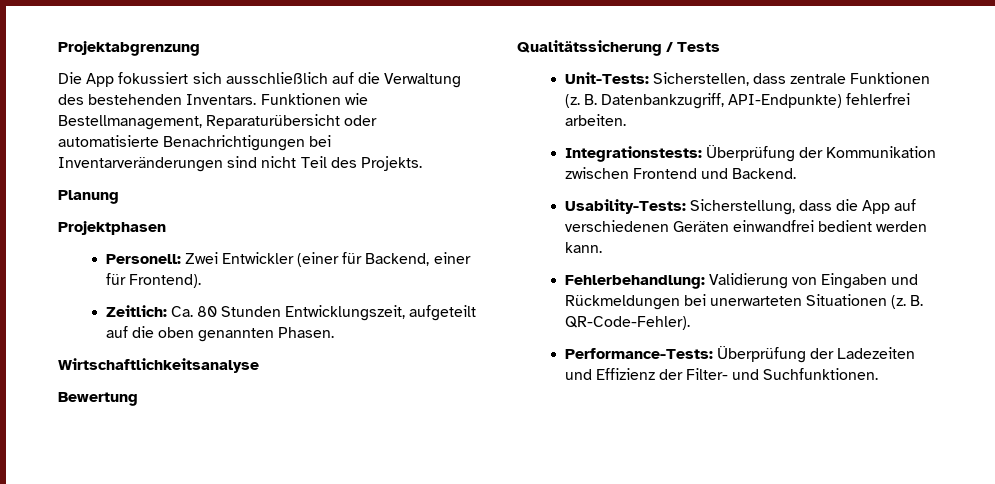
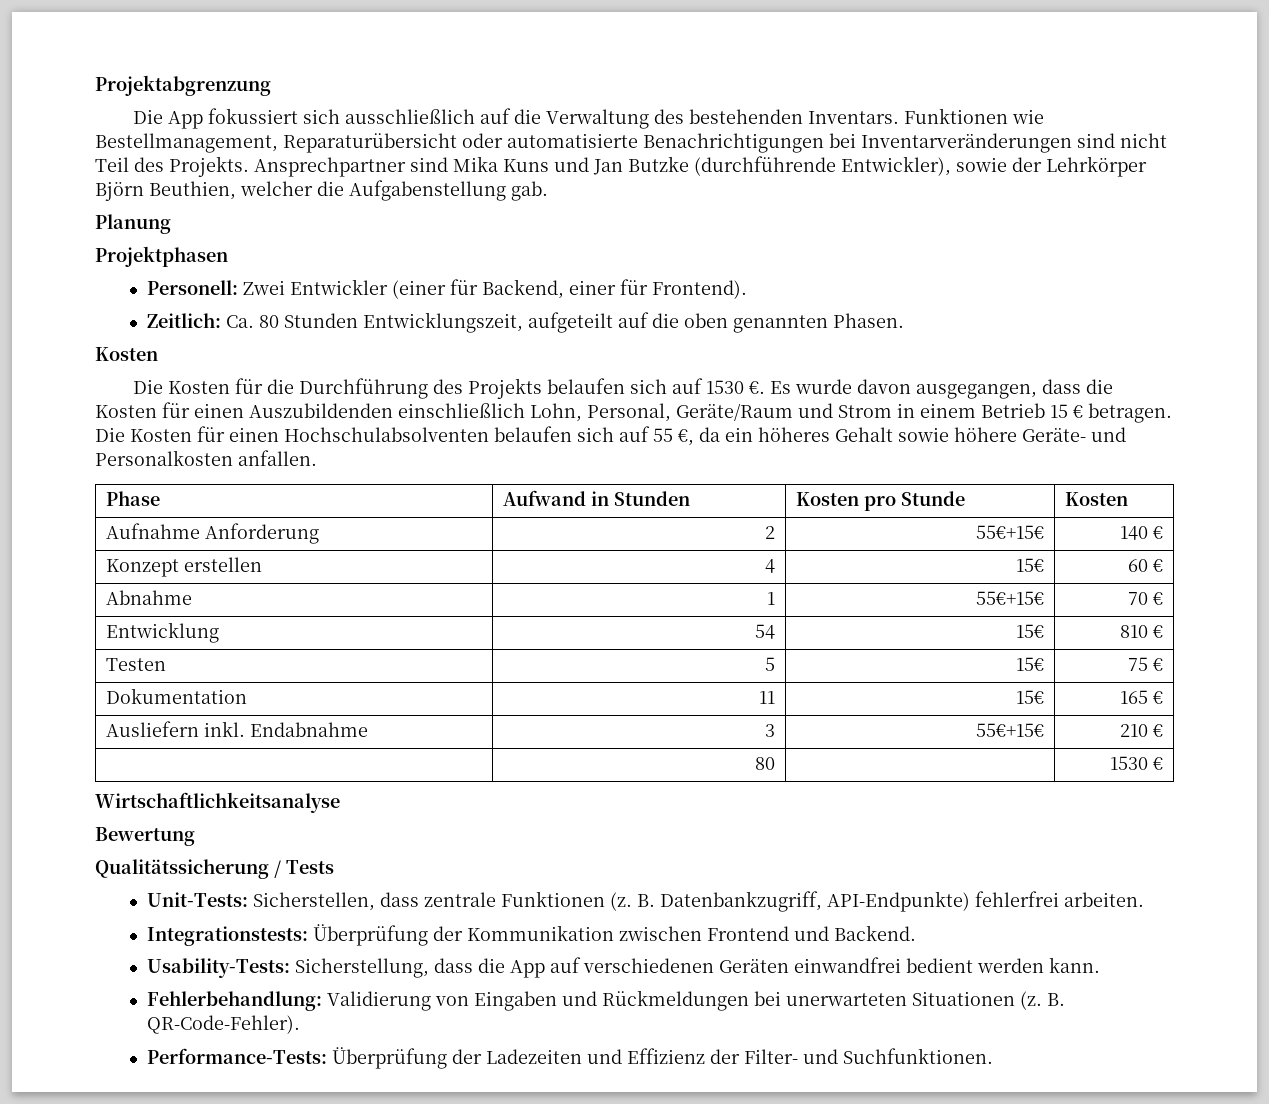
(422, 163) none -> [254,156,1147,177] [95,180,548,201] Ansprechpartner sind Mika Kuns und Jan Butzke (durchführende Entwickler), sowie der Lehrkörper Björn Beuthien, welcher die Aufgabenstellung gab.
(335, 332) none -> [95,347,158,361] [132,378,1113,399] [95,402,1172,423] [95,426,1126,446] [95,450,317,466] [105,491,160,506] [502,490,690,506] [795,491,965,511] [1064,492,1128,506] [105,523,319,544] [765,526,776,539] [976,525,1045,539] [1120,526,1164,540] [105,557,262,577] [765,559,776,573] [1016,558,1045,572] [1128,559,1164,572] [105,590,192,605] [767,592,776,605] [976,591,1045,605] [1128,592,1164,605] [105,622,219,643] [755,624,776,639] [1016,624,1045,638] [1120,625,1164,638] [105,658,166,671] [765,657,776,671] [1016,657,1045,671] [1128,657,1164,671] [105,688,247,704] [759,691,776,704] [1016,690,1045,704] [1120,690,1164,704] [105,721,368,737] [765,724,776,737] [976,723,1045,737] [1120,724,1164,737] [755,757,776,770] [1110,756,1164,770] // Kosten // Die Kosten für die Durchführung des Projekts belaufen sich auf 1530 €. Es wurde davon ausgegangen, dass die Kosten für einen Auszubildenden einschließlich Lohn, Personal, Geräte/Raum und Strom in einem Betrieb 15 € betragen. Die Kosten für einen Hochschulabsolventen belaufen sich auf 55 €, da ein höheres Gehalt sowie höhere Geräte- und Personalkosten anfallen. // Phase | Aufwand in Stunden | Kosten pro Stunde | Kosten // Aufnahme Anforderung | 2 | 55€+15€ | 140 € // Konzept erstellen | 4 | 15€ | 60 € // Abnahme | 1 | 55€+15€ | 70 € // Entwicklung | 54 | 15€ | 810 € // Testen | 5 | 15€ | 75 € // Dokumentation | 11 | 15€ | 165 € // Ausliefern inkl. Endabnahme | 3 | 55€+15€ | 210 € // | 80 | | 1530 €

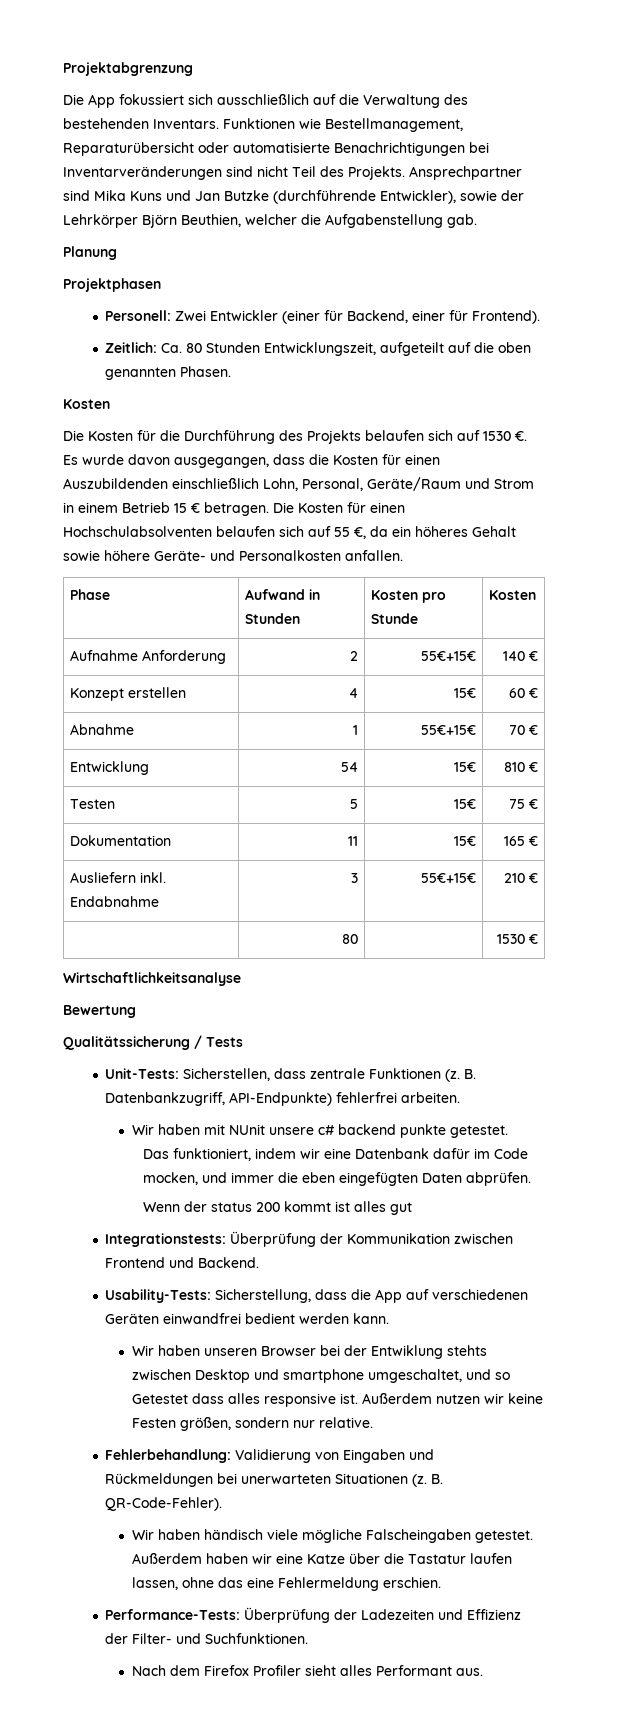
(1144, 899) none -> [131,1124,508,1138] [143,1148,529,1161] [143,1172,532,1186] [143,1201,413,1215] // Wir haben mit NUnit unsere c# backend punkte getestet. // Das funktioniert, indem wir eine Datenbank dafür im Code mocken, und immer die eben eingefügten Daten abprüfen. // Wenn der status 200 kommt ist alles gut
(1100, 965) none -> [131,1345,487,1359] [131,1369,510,1383] [131,1393,543,1407] [131,1417,373,1431] // Wir haben unseren Browser bei der Entwiklung stehts zwischen Desktop und smartphone umgeschaltet, und so Getestet dass alles responsive ist. Außerdem nutzen wir keine Festen größen, sondern nur relative.
(300, 1024) none -> [131,1529,533,1543] [131,1553,512,1564] [131,1577,441,1591] // Wir haben händisch viele mögliche Falscheingaben getestet. Außerdem haben wir eine Katze über die Tastatur laufen lassen, ohne das eine Fehlermeldung erschien.
(993, 1056) none -> [131,1665,483,1676] // Nach dem Firefox Profiler sieht alles Performant aus.

